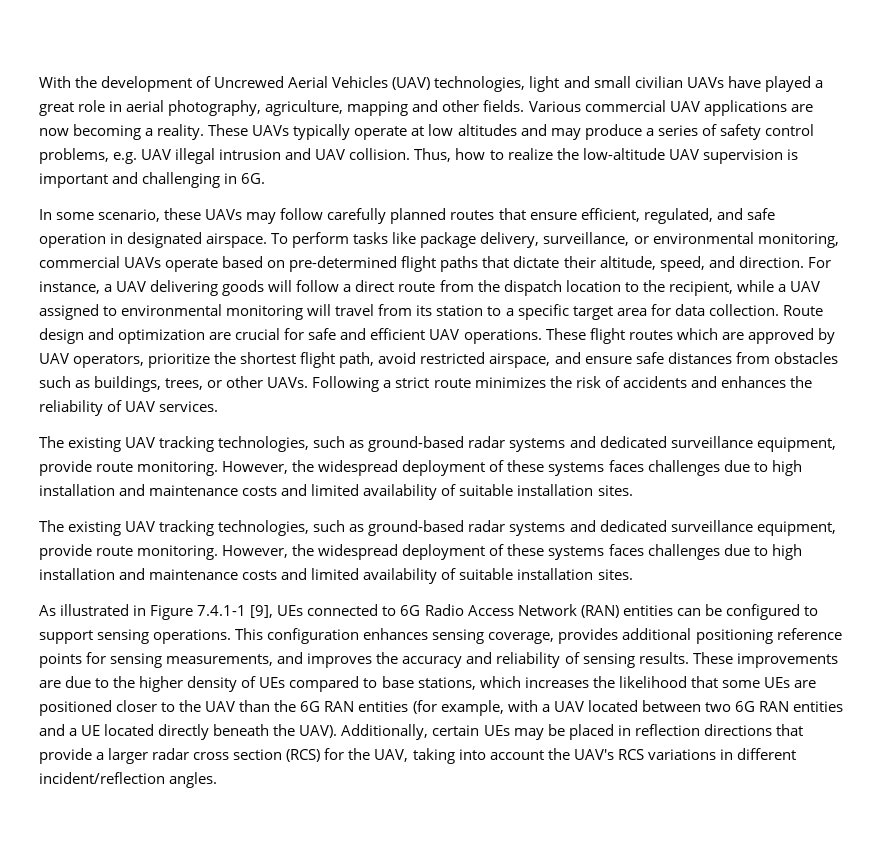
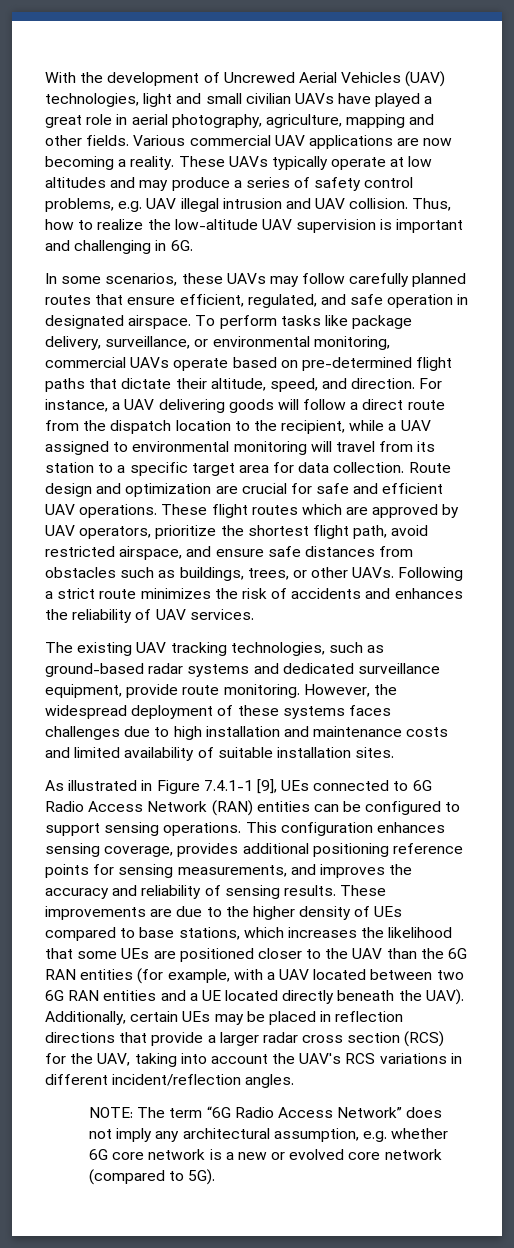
[98,209,161,222] scenario, -> [105,273,178,286] scenarios,
[39,520,836,536] [39,544,802,560] [39,568,633,584] // The existing UAV tracking technologies, such as ground-based radar systems and dedicated surveillance equipment, provide route monitoring. However, the widespread deployment of these systems faces challenges due to high installation and maintenance costs and limited availability of suitable installation sites. -> (395, 752) none
(218, 780) none -> [88,1106,443,1118] [88,1128,449,1142] [88,1149,442,1160] [88,1169,216,1185] // NOTE: The term “6G Radio Access Network” does not imply any architectural assumption, e.g. whether 6G core network is a new or evolved core network (compared to 5G).

